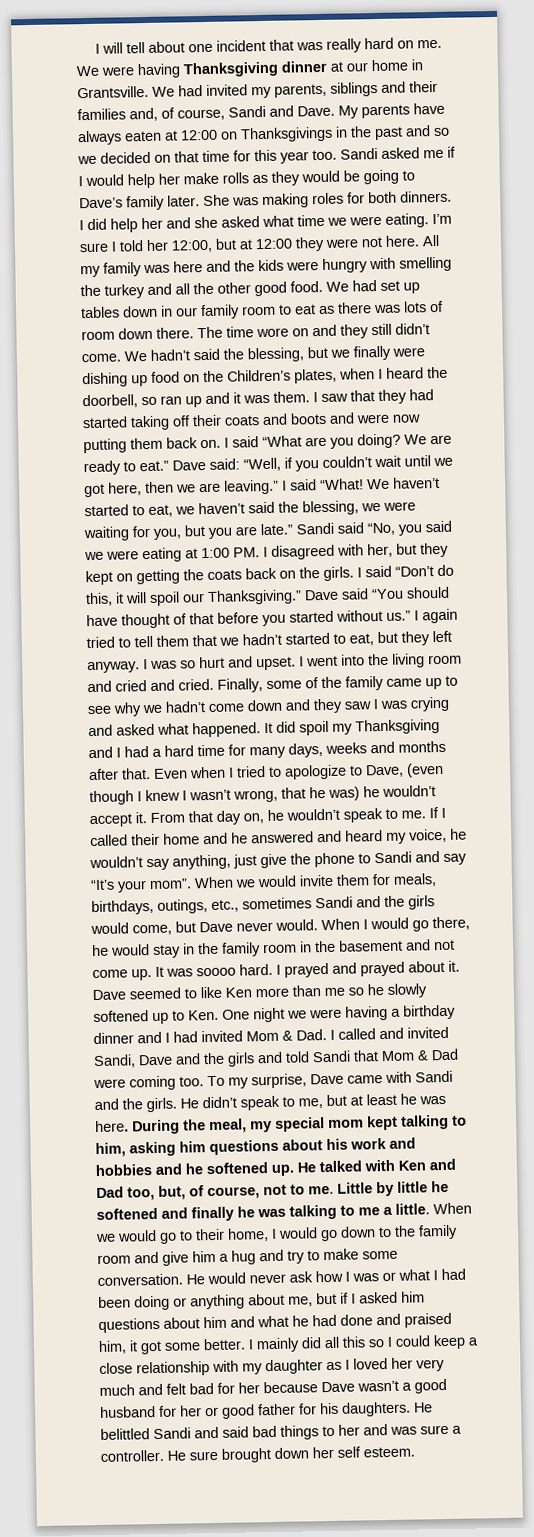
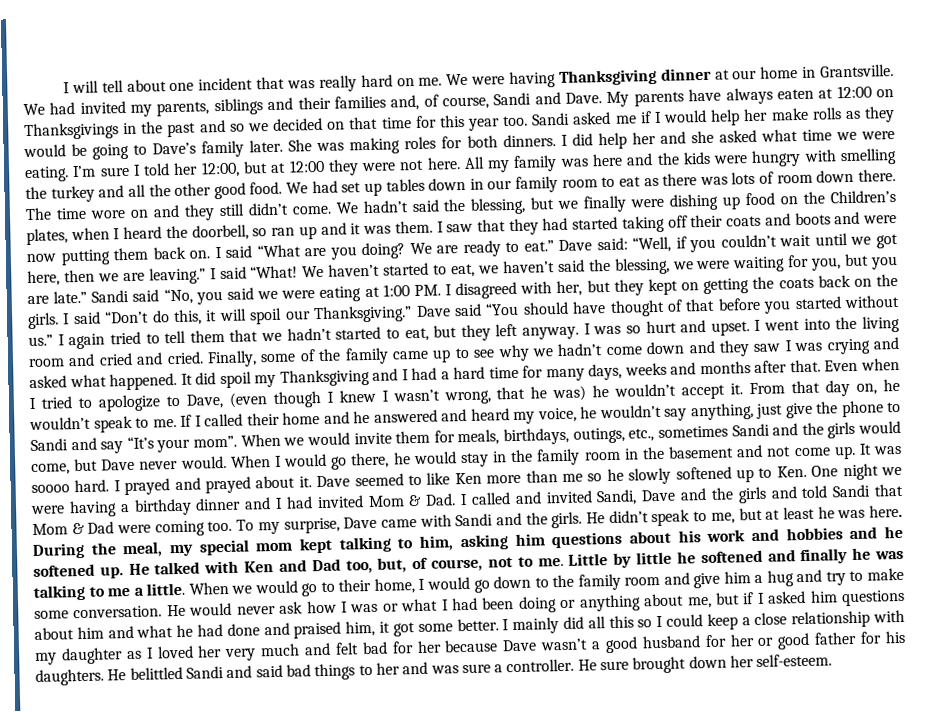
[337,1446,415,1458] self esteem. -> [756,653,833,667] self-esteem.

